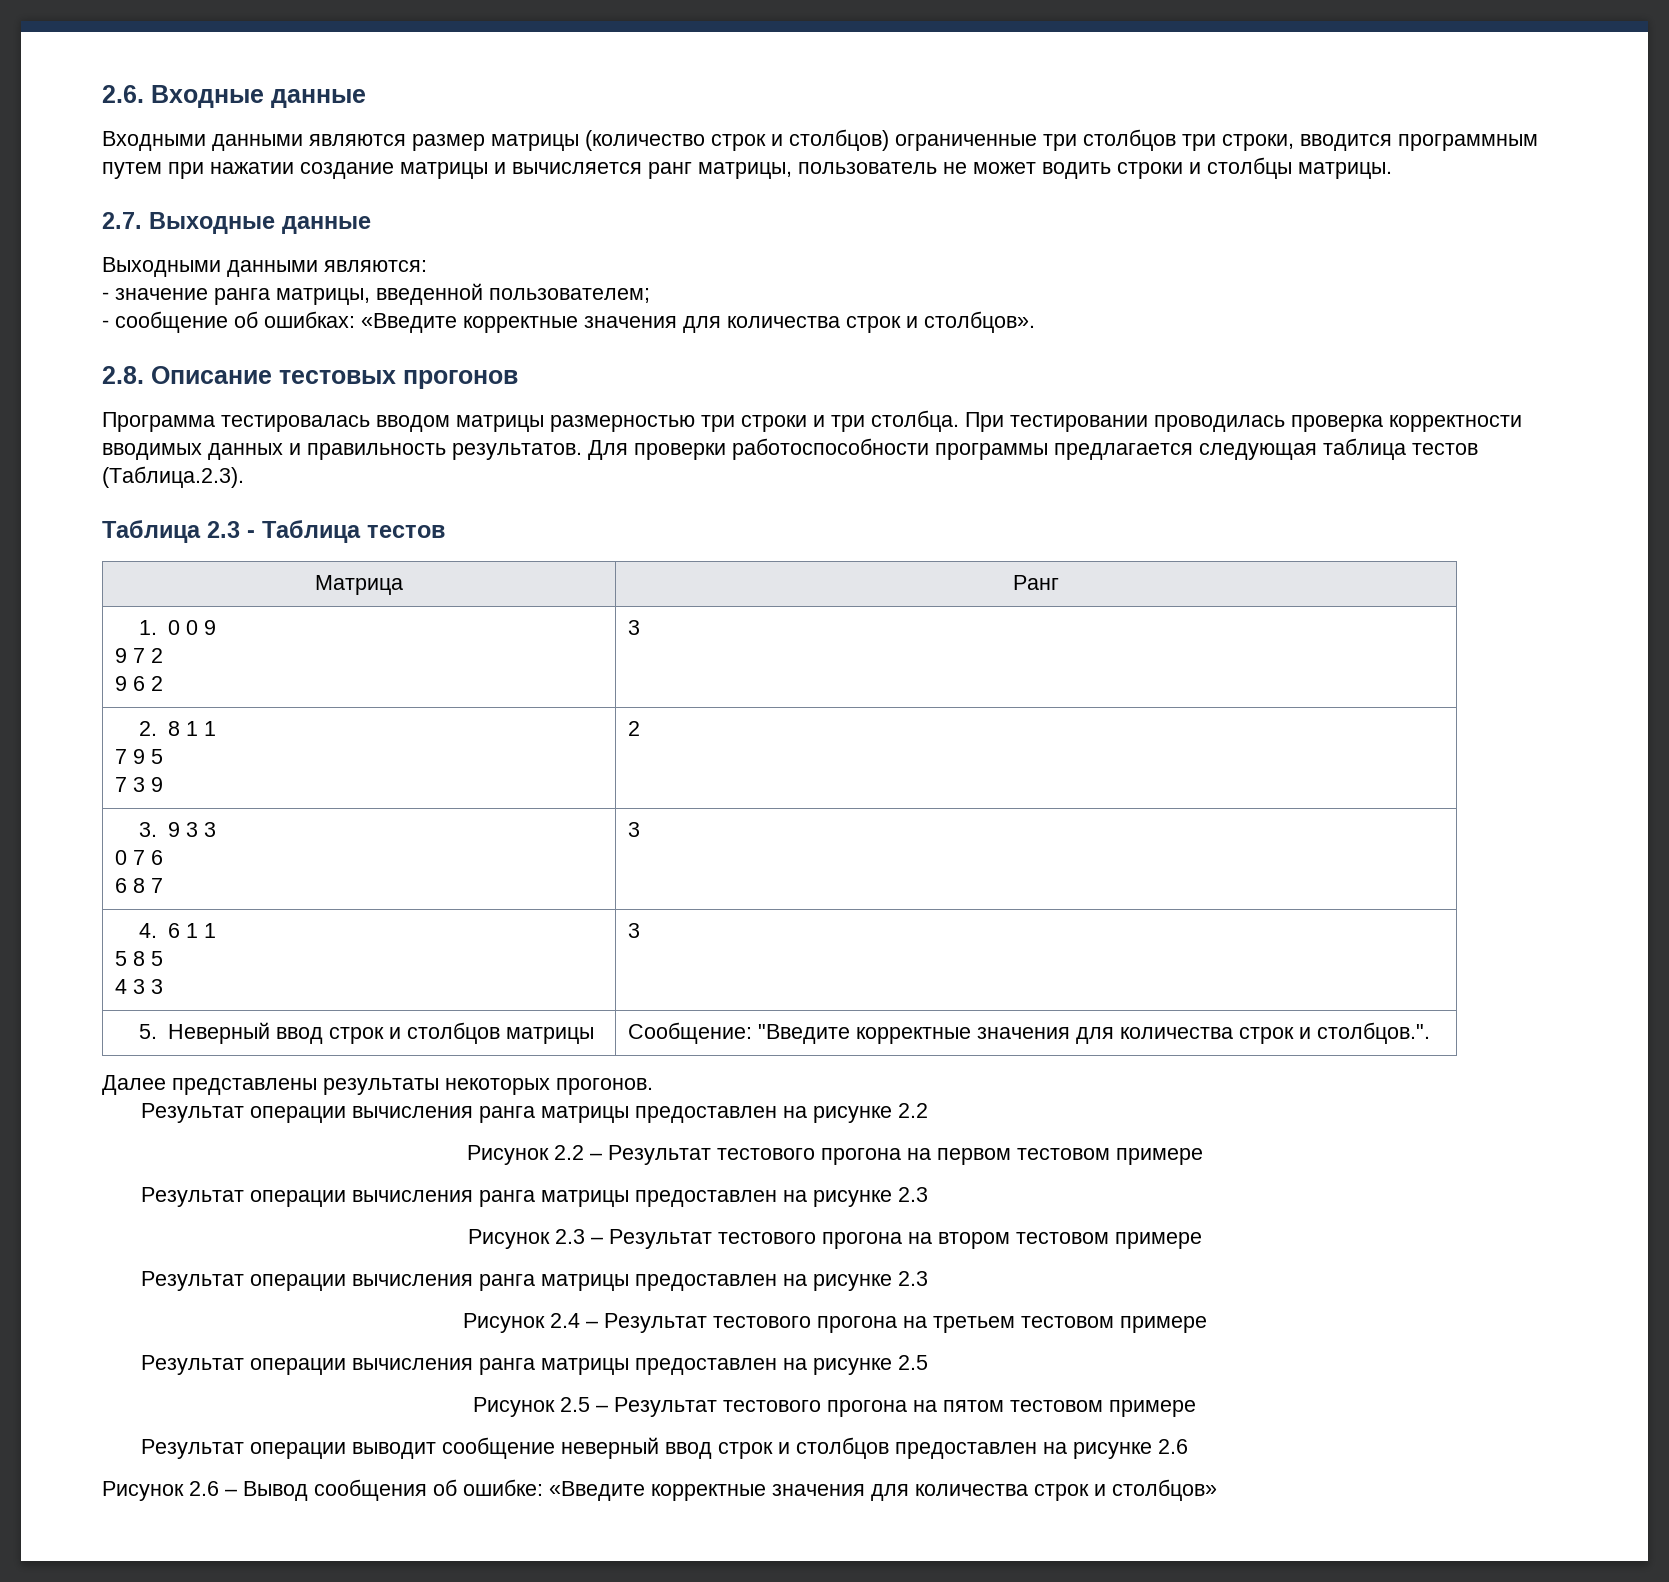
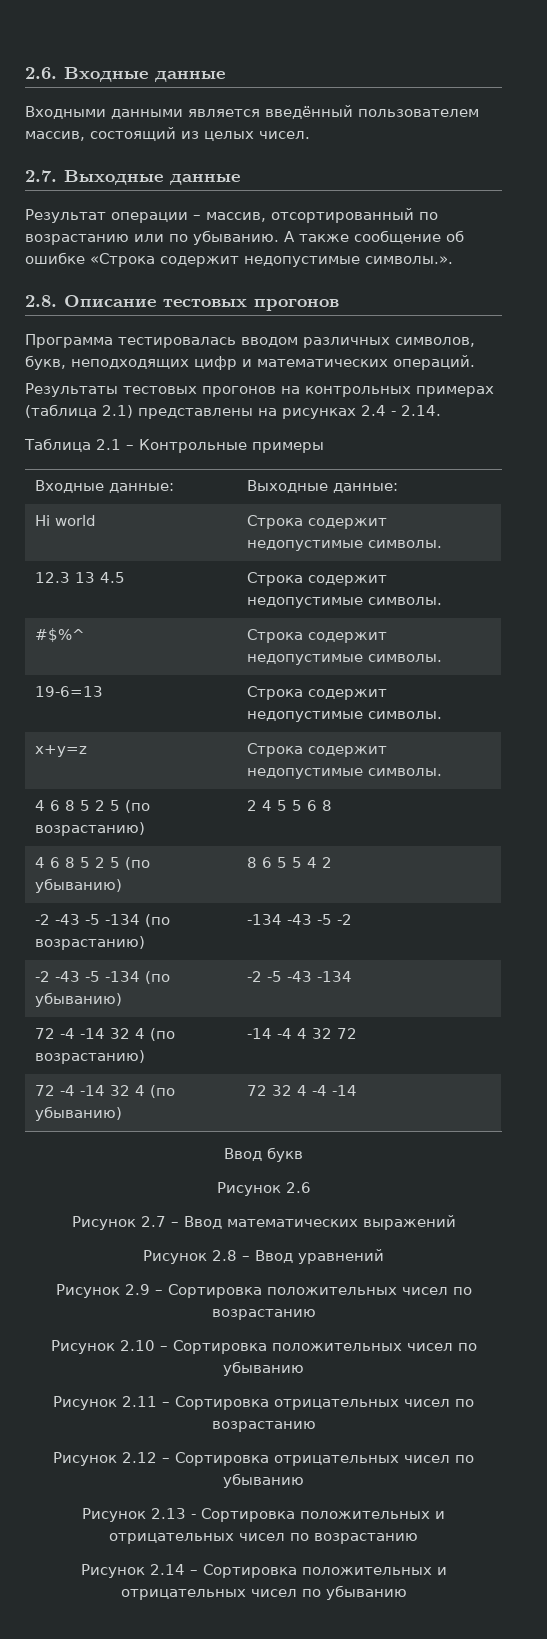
[309,129,1538,151] [102,157,1392,179] [102,212,371,234] [102,257,427,277] [102,283,650,305] [102,311,1035,333] являются размер матрицы (количество строк и столбцов) ограниченные три столбцов три строки, вводится программным путем при нажатии создание матрицы и вычисляется ранг матрицы, пользователь не может водить строки и столбцы матрицы. // 2.7. Выходные данные // Выходными данными являются: // - значение ранга матрицы, введенной пользователем; // - сообщение об ошибках: «Введите корректные значения для количества строк и столбцов». -> [188,105,479,119] [25,127,310,141] [25,170,240,185] [25,208,438,223] [25,230,464,245] [25,252,453,267] является введённый пользователем массив, состоящий из целых чисел. // 2.7. Выходные данные // Результат операции – массив, отсортированный по возрастанию или по убыванию. А также сообщение об ошибке «Строка содержит недопустимые символы.».
[456,410,1522,432] [102,438,1478,460] [102,466,244,488] [102,520,445,543] [315,575,403,595] [1013,575,1059,590] [138,620,216,635] [115,648,164,663] [115,676,164,691] [628,620,641,635] [138,721,216,736] [115,749,164,764] [115,777,164,792] [628,721,641,736] [138,822,216,837] [115,850,164,865] [115,878,164,893] [628,822,641,837] [138,923,216,938] [115,951,164,966] [115,979,164,994] [628,923,641,938] [138,1022,594,1044] [628,1022,1431,1044] [102,1075,653,1095] [141,1103,929,1123] [466,1145,1203,1165] [141,1187,929,1207] [467,1229,1202,1249] [141,1271,929,1291] [462,1313,1207,1333] [141,1355,929,1375] [473,1397,1196,1417] [141,1437,1189,1459] [102,1479,1217,1501] матрицы размерностью три строки и три столбца. При тестировании проводилась проверка корректности вводимых данных и правильность результатов. Для проверки работоспособности программы предлагается следующая таблица тестов (Таблица.2.3). // Таблица 2.3 - Таблица тестов // Матрица | Ранг // 1. 0 0 9 // 9 7 2 // 9 6 2 | 3 // 2. 8 1 1 // 7 9 5 // 7 3 9 | 2 // 3. 9 3 3 // 0 7 6 // 6 8 7 | 3 // 4. 6 1 1 // 5 8 5 // 4 3 3 | 3 // 5. Неверный ввод строк и столбцов матрицы | Сообщение: "Введите корректные значения для количества строк и столбцов.". // Далее представлены результаты некоторых прогонов. // Результат операции вычисления ранга матрицы предоставлен на рисунке 2.2 // Рисунок 2.2 – Результат тестового прогона на первом тестовом примере // Результат операции вычисления ранга матрицы предоставлен на рисунке 2.3 // Рисунок 2.3 – Результат тестового прогона на втором тестовом примере // Результат операции вычисления ранга матрицы предоставлен на рисунке 2.3 // Рисунок 2.4 – Результат тестового прогона на третьем тестовом примере // Результат операции вычисления ранга матрицы предоставлен на рисунке 2.5 // Рисунок 2.5 – Результат тестового прогона на пятом тестовом примере // Результат операции выводит сообщение неверный ввод строк и столбцов предоставлен на рисунке 2.6 // Рисунок 2.6 – Вывод сообщения об ошибке: «Введите корректные значения для количества строк и столбцов» -> [303,337,475,348] [25,355,475,370] [25,383,494,397] [25,404,441,419] [24,438,324,453] [34,480,174,493] [246,480,398,493] [34,515,96,526] [246,515,387,529] [246,540,442,551] [34,572,125,583] [246,572,387,586] [246,597,442,608] [34,628,85,642] [246,629,387,643] [246,654,442,665] [34,686,103,697] [246,686,387,700] [246,711,442,722] [34,745,87,757] [246,743,387,757] [246,768,442,779] [34,800,150,813] [34,822,145,836] [246,800,332,811] [34,857,150,870] [34,878,122,893] [246,857,332,868] [34,914,170,927] [34,936,145,950] [246,914,352,925] [34,971,170,984] [34,992,122,1007] [246,971,352,982] [34,1028,175,1041] [34,1050,145,1064] [246,1028,357,1039] [34,1085,175,1098] [34,1106,122,1121] [246,1085,357,1096] [224,1147,303,1162] [216,1182,311,1196] [71,1215,456,1230] [143,1249,384,1264] [55,1284,472,1298] [211,1309,316,1320] [50,1340,477,1354] [223,1361,304,1376] [53,1396,474,1410] [211,1421,316,1432] [53,1452,474,1466] [223,1473,304,1488] [82,1508,445,1522] [109,1533,418,1544] [80,1564,447,1578] [120,1585,407,1600] различных символов, букв, неподходящих цифр и математических операций. // Результаты тестовых прогонов на контрольных примерах (таблица 2.1) представлены на рисунках 2.4 - 2.14. // Таблица 2.1 – Контрольные примеры // Входные данные: | Выходные данные: // Hi world | Строка содержит недопустимые символы. // 12.3 13 4.5 | Строка содержит недопустимые символы. // #$%^ | Строка содержит недопустимые символы. // 19-6=13 | Строка содержит недопустимые символы. // x+y=z | Строка содержит недопустимые символы. // 4 6 8 5 2 5 (по возрастанию) | 2 4 5 5 6 8 // 4 6 8 5 2 5 (по убыванию) | 8 6 5 5 4 2 // -2 -43 -5 -134 (по возрастанию) | -134 -43 -5 -2 // -2 -43 -5 -134 (по убыванию) | -2 -5 -43 -134 // 72 -4 -14 32 4 (по возрастанию) | -14 -4 4 32 72 // 72 -4 -14 32 4 (по убыванию) | 72 32 4 -4 -14 // Ввод букв // Рисунок 2.6 // Рисунок 2.7 – Ввод математических выражений // Рисунок 2.8 – Ввод уравнений // Рисунок 2.9 – Сортировка положительных чисел по возрастанию // Рисунок 2.10 – Сортировка положительных чисел по убыванию // Рисунок 2.11 – Сортировка отрицательных чисел по возрастанию // Рисунок 2.12 – Сортировка отрицательных чисел по убыванию // Рисунок 2.13 - Сортировка положительных и отрицательных чисел по возрастанию // Рисунок 2.14 – Сортировка положительных и отрицательных чисел по убыванию

